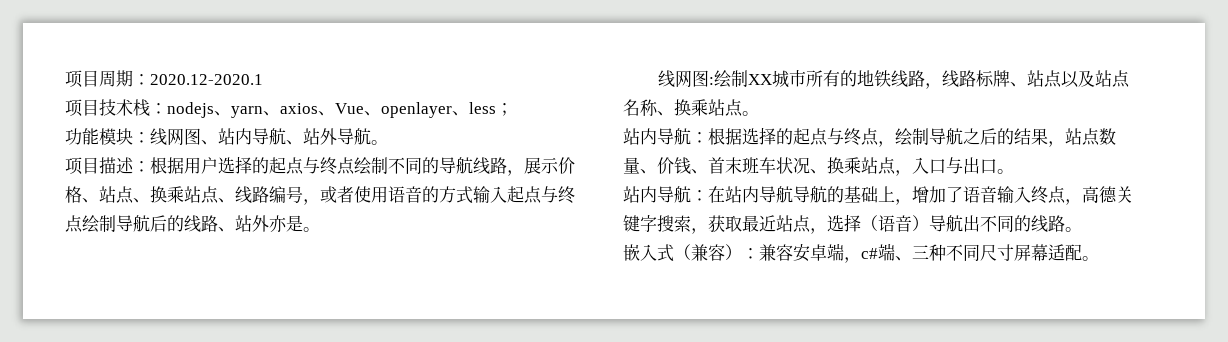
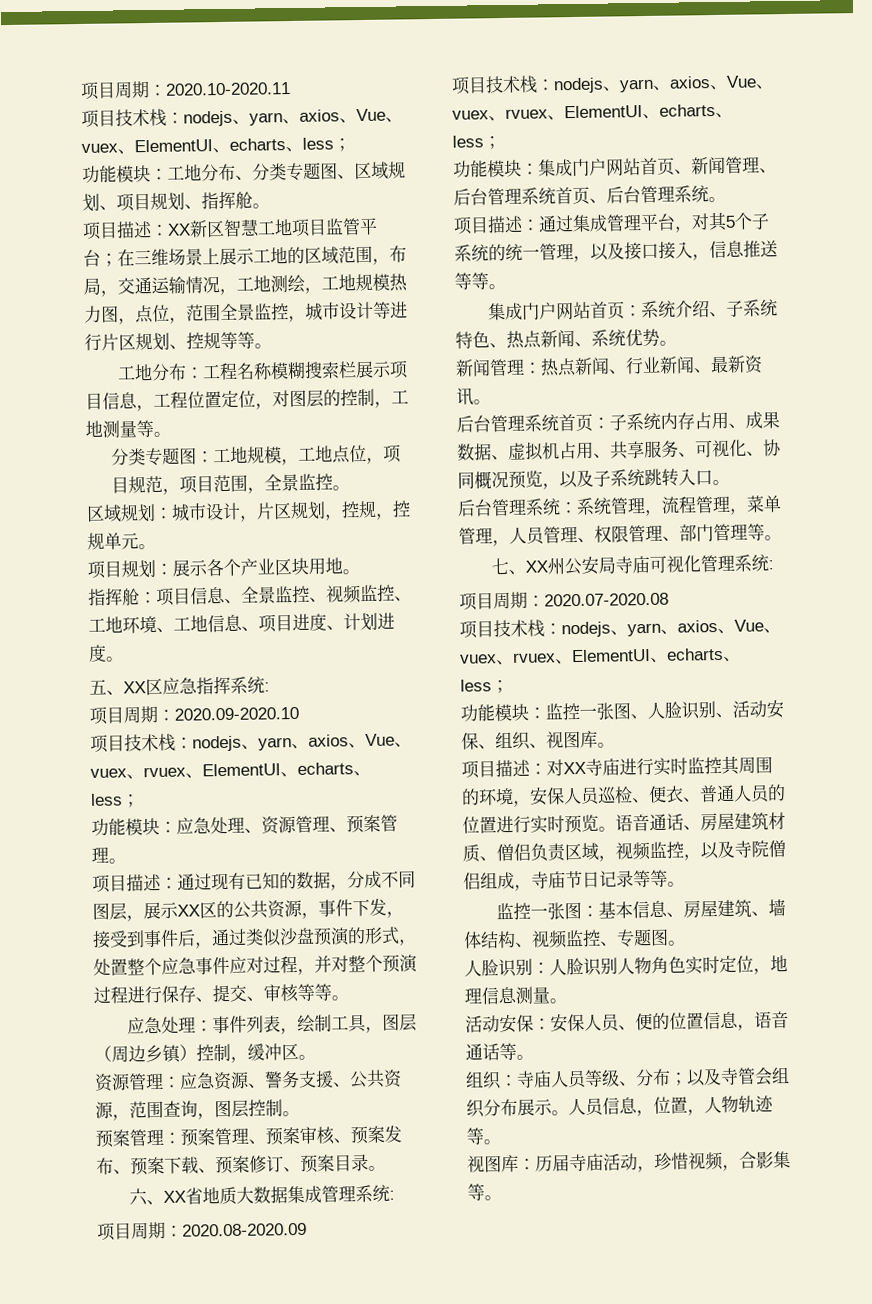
[65,70,263,88] [65,99,513,118] [65,128,388,146] [65,156,575,176] [65,186,575,205] [65,215,320,233] [658,70,1131,89] [623,99,759,117] [623,127,1116,147] [623,157,1014,176] [623,186,1133,205] [623,214,1082,234] [623,243,1082,263] 项目周期：2020.12-2020.1 // 项目技术栈：nodejs、yarn、axios、Vue、openlayer、less； // 功能模块：线网图、站内导航、站外导航。 // 项目描述：根据用户选择的起点与终点绘制不同的导航线路，展示价格、站点、换乘站点、线路编号，或者使用语音的方式输入起点与终点绘制导航后的线路、站外亦是。 // 线网图:绘制XX城市所有的地铁线路，线路标牌、站点以及站点名称、换乘站点。 // 站内导航：根据选择的起点与终点，绘制导航之后的结果，站点数量、价钱、首末班车状况、换乘站点，入口与出口。 // 站内导航：在站内导航导航的基础上，增加了语音输入终点，高德关键字搜索，获取最近站点，选择（语音）导航出不同的线路。 // 嵌入式（兼容）：兼容安卓端，c#端、三种不同尺寸屏幕适配 -> [80,81,291,100] [81,108,403,128] [81,137,351,155] [82,161,406,183] [82,190,270,212] [82,217,378,240] [83,245,407,267] [83,273,408,297] [84,301,408,325] [84,331,272,351] [116,360,409,382] [85,388,409,412] [85,419,171,438] [110,444,402,467] [110,473,350,495] [86,500,411,523] [87,532,156,550] [87,557,360,579] [88,584,412,606] [88,612,395,634] [88,644,124,662] [89,675,270,696] [89,705,299,725] [90,733,412,753] [90,762,371,780] [90,793,140,808] [91,814,398,836] [91,846,126,864] [92,870,416,893] [92,898,404,922] [92,926,417,949] [93,954,419,976] [93,983,349,1004] [126,1013,417,1035] [94,1042,316,1063] [94,1069,403,1092] [95,1099,300,1121] [95,1125,402,1148] [96,1154,386,1176] [128,1184,395,1206] [97,1221,307,1241] [451,75,774,95] [452,103,733,122] [452,135,501,150] [453,156,777,178] [453,185,726,206] [453,211,770,235] [454,240,778,263] [454,272,506,290] [487,299,778,321] [455,328,677,350] [455,355,764,377] [456,387,491,406] [456,411,780,433] [457,439,782,461] [457,468,730,490] [457,495,782,517] [458,523,782,547] [490,554,774,576] [459,591,669,611] [459,619,781,639] [460,647,741,666] [460,679,509,694] [460,700,784,722] [461,730,615,750] [461,755,773,779] [461,784,786,807] [462,812,786,834] [462,840,786,863] [463,869,685,891] [495,899,786,920] [463,928,686,949] [464,955,788,978] [464,986,567,1005] [465,1011,789,1034] [465,1042,534,1061] [465,1067,790,1090] [466,1095,774,1118] [466,1127,501,1145] [467,1151,791,1173] [467,1183,485,1201] 项目周期：2020.10-2020.11 // 项目技术栈：nodejs、yarn、axios、Vue、vuex、ElementUI、echarts、less； // 功能模块：工地分布、分类专题图、区域规划、项目规划、指挥舱。 // 项目描述：XX新区智慧工地项目监管平台；在三维场景上展示工地的区域范围，布局，交通运输情况，工地测绘，工地规模热力图，点位，范围全景监控，城市设计等进行片区规划、控规等等。 // 工地分布：工程名称模糊搜索栏展示项目信息，工程位置定位，对图层的控制，工地测量等。 // 分类专题图：工地规模，工地点位，项目规范，项目范围，全景监控。 // 区域规划：城市设计，片区规划，控规，控规单元。 // 项目规划：展示各个产业区块用地。 // 指挥舱：项目信息、全景监控、视频监控、工地环境、工地信息、项目进度、计划进度。 // 五、XX区应急指挥系统: // 项目周期：2020.09-2020.10 // 项目技术栈：nodejs、yarn、axios、Vue、vuex、rvuex、ElementUI、echarts、less； // 功能模块：应急处理、资源管理、预案管理。 // 项目描述：通过现有已知的数据，分成不同图层，展示XX区的公共资源，事件下发，接受到事件后，通过类似沙盘预演的形式，处置整个应急事件应对过程，并对整个预演过程进行保存、提交、审核等等。 // 应急处理：事件列表，绘制工具，图层（周边乡镇）控制，缓冲区。 // 资源管理：应急资源、警务支援、公共资源，范围查询，图层控制。 // 预案管理：预案管理、预案审核、预案发布、预案下载、预案修订、预案目录。 // 六、XX省地质大数据集成管理系统: // 项目周期：2020.08-2020.09 // 项目技术栈：nodejs、yarn、axios、Vue、vuex、rvuex、ElementUI、echarts、less； // 功能模块：集成门户网站首页、新闻管理、后台管理系统首页、后台管理系统。 // 项目描述：通过集成管理平台，对其5个子系统的统一管理，以及接口接入，信息推送等等。 // 集成门户网站首页：系统介绍、子系统特色、热点新闻、系统优势。 // 新闻管理：热点新闻、行业新闻、最新资讯。 // 后台管理系统首页：子系统内存占用、成果数据、虚拟机占用、共享服务、可视化、协同概况预览，以及子系统跳转入口。 // 后台管理系统：系统管理，流程管理，菜单管理，人员管理、权限管理、部门管理等。 // 七、XX州公安局寺庙可视化管理系统: // 项目周期：2020.07-2020.08 // 项目技术栈：nodejs、yarn、axios、Vue、vuex、rvuex、ElementUI、echarts、less； // 功能模块：监控一张图、人脸识别、活动安保、组织、视图库。 // 项目描述：对XX寺庙进行实时监控其周围的环境，安保人员巡检、便衣、普通人员的位置进行实时预览。语音通话、房屋建筑材质、僧侣负责区域，视频监控，以及寺院僧侣组成，寺庙节日记录等等。 // 监控一张图：基本信息、房屋建筑、墙体结构、视频监控、专题图。 // 人脸识别：人脸识别人物角色实时定位，地理信息测量。 // 活动安保：安保人员、便的位置信息，语音通话等。 // 组织：寺庙人员等级、分布；以及寺管会组织分布展示。人员信息，位置，人物轨迹等。 // 视图库：历届寺庙活动，珍惜视频，合影集等

